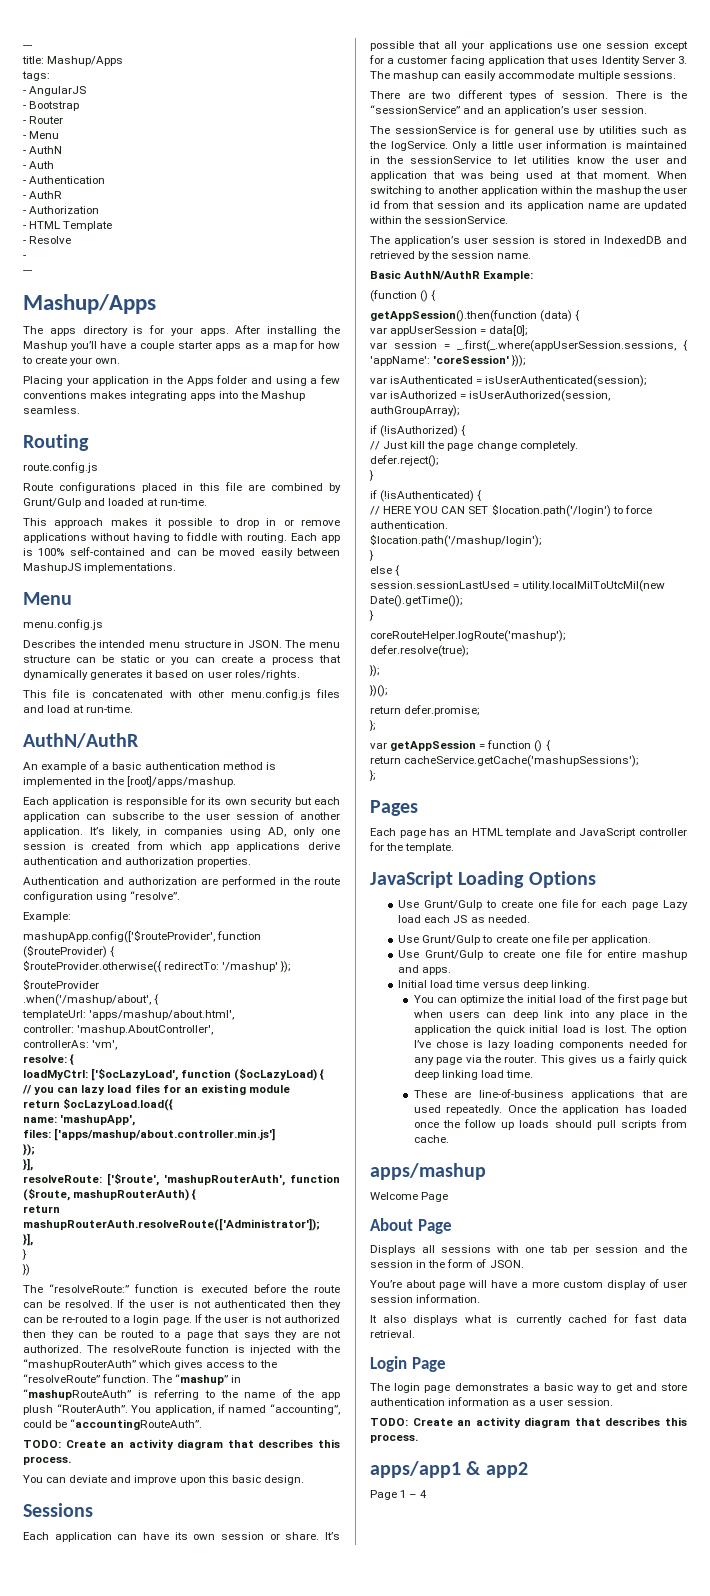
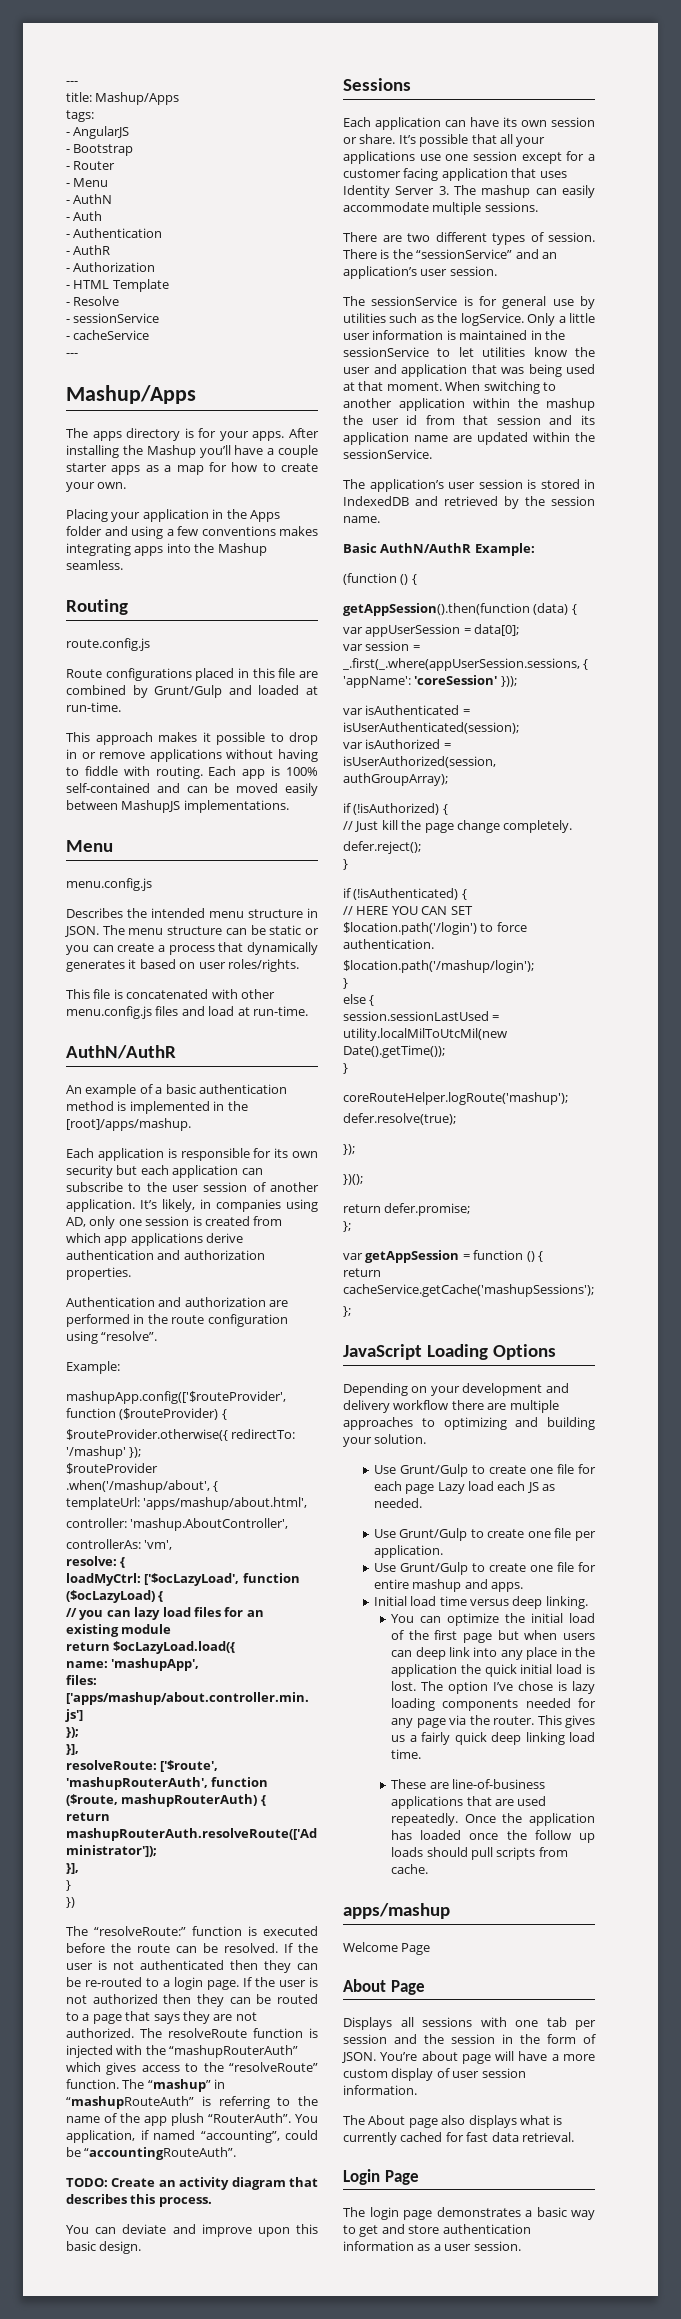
(26, 257) none -> [73,313,160,323] [66,330,150,340] sessionService // - cacheService
[370,800,418,816] [370,828,687,838] [369,842,455,853] [370,871,596,888] Pages // Each page has an HTML template and JavaScript controller for the template. // JavaScript Loading Options -> [343,1344,557,1360] [343,1383,569,1396] [343,1400,559,1413] [343,1417,595,1430] [343,1434,427,1447] JavaScript Loading Options // Depending on your development and delivery workflow there are multiple approaches to optimizing and building your solution.
(524, 1264) // -> (376, 2057) none
[370,1315,377,1323] It -> [343,2115,438,2128] The About page
[370,1417,687,1428] [370,1434,418,1443] [370,1461,528,1478] [370,1490,428,1500] // TODO: Create an activity diagram that describes this process. // apps/app1 & app2 // Page 1 – 4 -> (521, 2246) none

